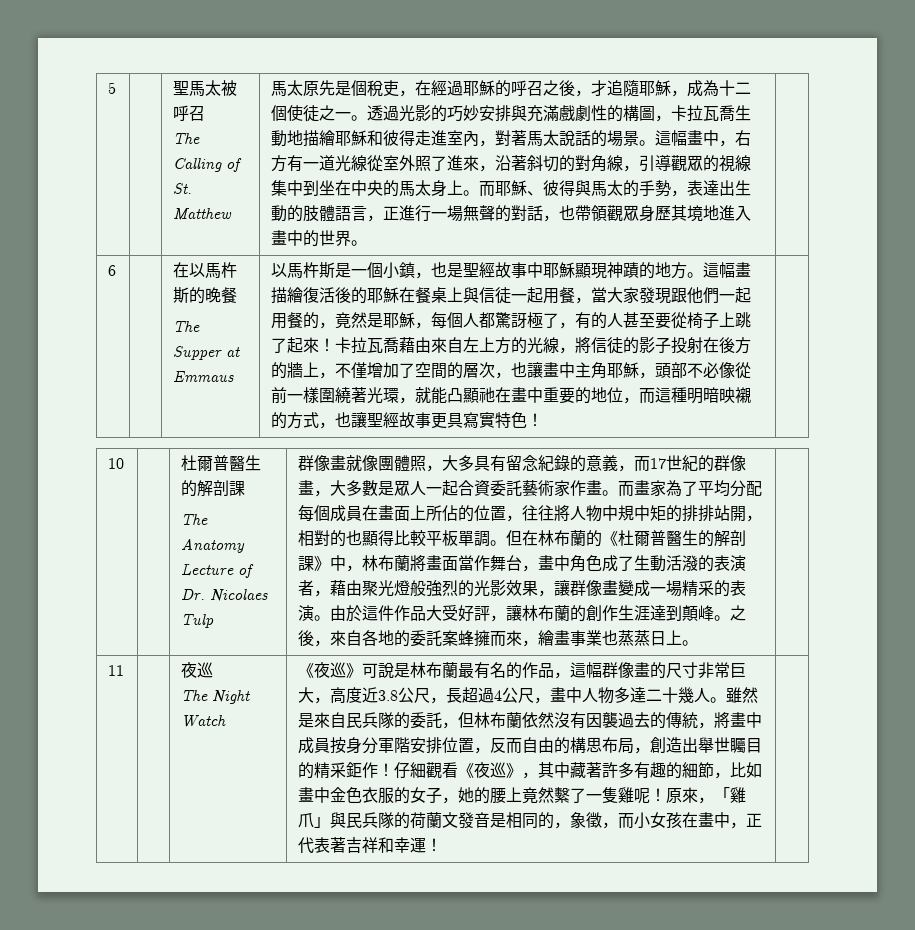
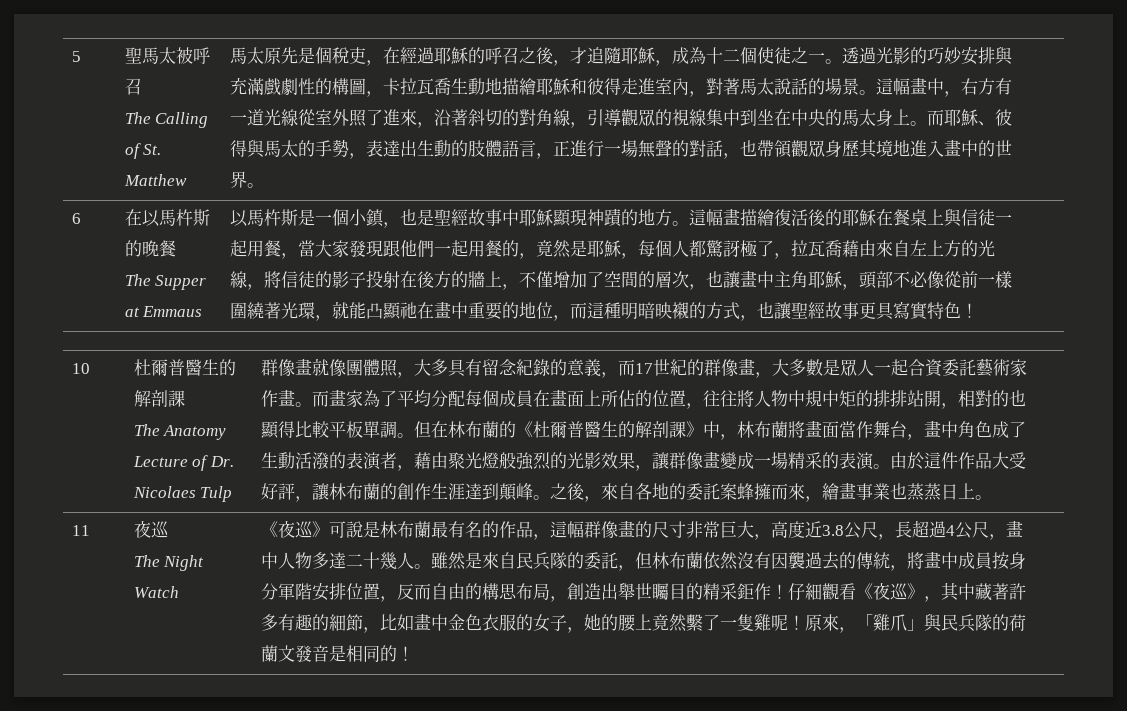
[575,312,752,329] [271,337,352,353] 有的人甚至要從椅子上跳了起來！卡 -> (791, 256) none
[554,812,763,829] [298,837,427,854] ，象徵，而小女孩在畫中，正代表著吉祥和幸運 -> (397, 653) none

